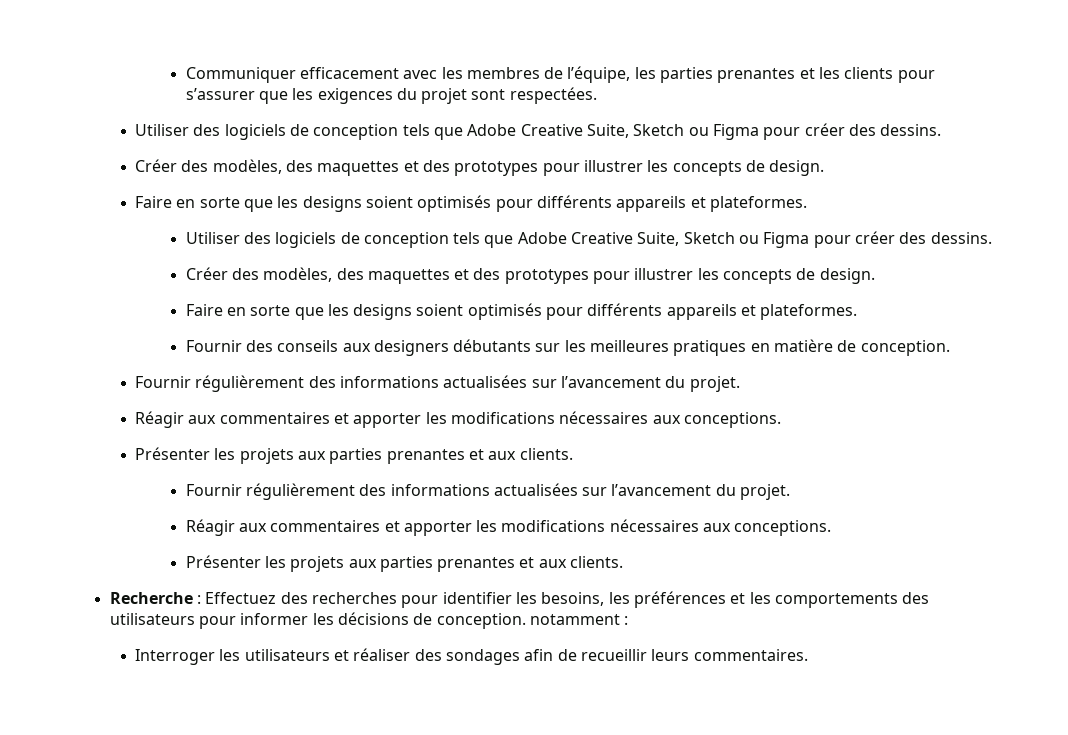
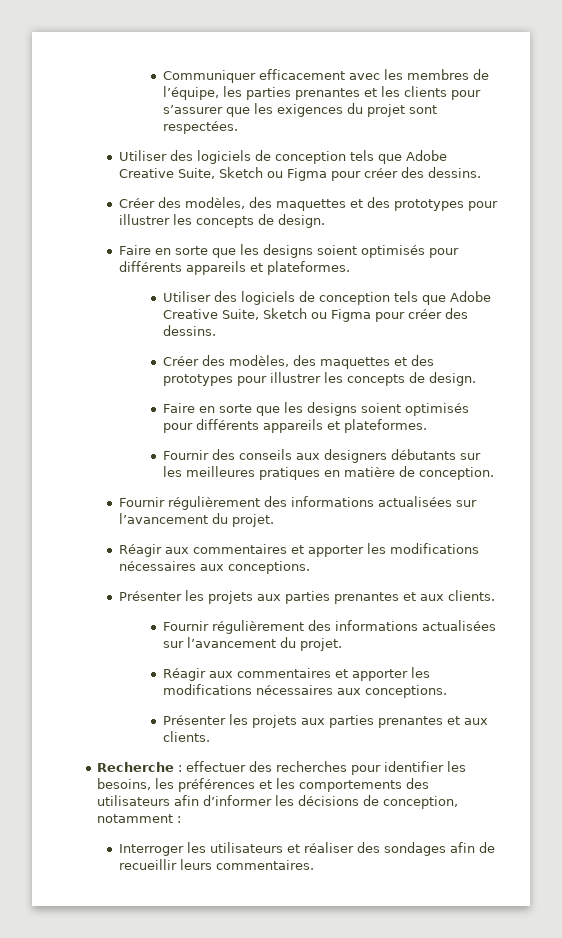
[205,592,277,604] Effectuez -> [186,761,247,772] effectuer
[199,613,309,629] pour informer -> [174,795,273,806] afin d’informer
[436,613,526,629] conception. -> [383,796,459,809] conception,

